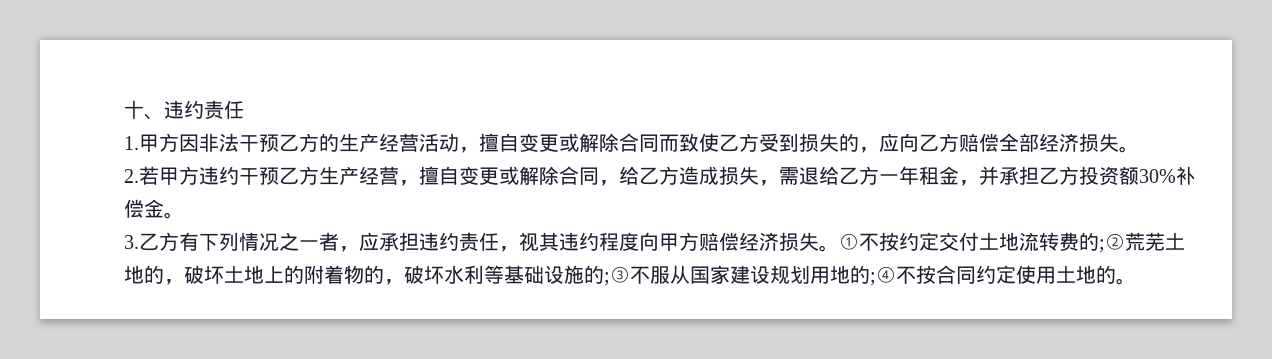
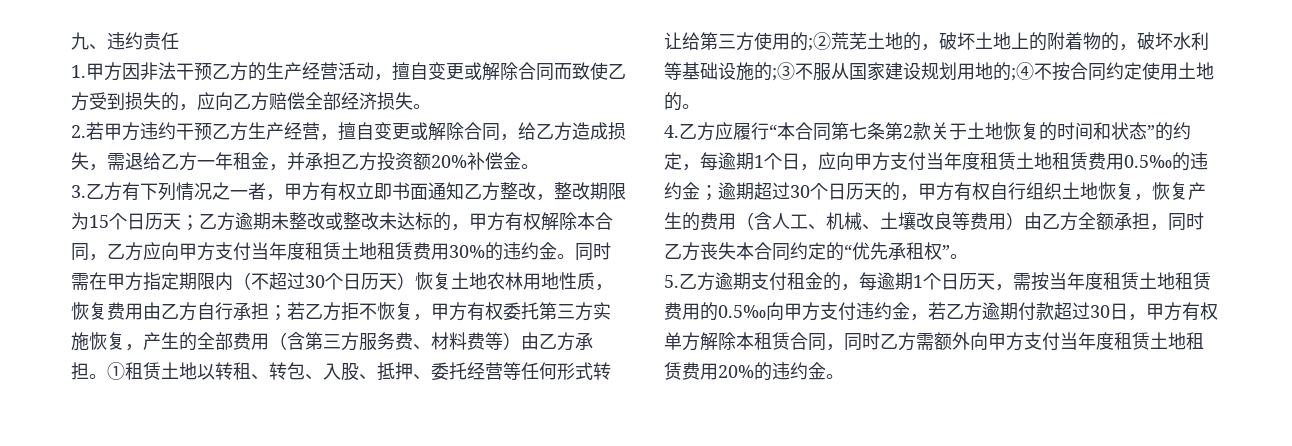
[124,100,144,119] 十 -> [71,32,89,50] 九
[1139,169,1176,183] 30% -> [431,155,467,168] 20%
[359,232,1079,252] 应承担违约责任，视其违约程度向甲方赔偿经济损失。①不按约定交付土地流转费 -> [284,182,626,201] [71,212,613,231] [71,242,611,261] [71,272,613,291] [71,302,611,321] [71,332,593,351] [71,362,611,381] [664,32,790,51] 甲方有权立即书面通知乙方整改，整改期限为15个日历天；乙方逾期未整改或整改未达标的，甲方有权解除本合同，乙方应向甲方支付当年度租赁土地租赁费用30%的违约金。同时需在甲方指定期限内（不超过30个日历天）恢复土地农林用地性质，恢复费用由乙方自行承担；若乙方拒不恢复，甲方有权委托第三方实施恢复，产生的全部费用（含第三方服务费、材料费等）由乙方承担。①租赁土地以转租、转包、入股、抵押、委托经营等任何形式转让给第三方使用
(1136, 281) none -> [664,122,1191,141] [664,152,1208,171] [664,182,1206,201] [664,212,1204,231] [664,242,968,261] [664,272,1211,291] [664,302,1218,321] [664,332,1204,351] [664,362,844,381] // 4.乙方应履行“本合同第七条第2款关于土地恢复的时间和状态”的约定，每逾期1个日，应向甲方支付当年度租赁土地租赁费用0.5‰的违约金；逾期超过30个日历天的，甲方有权自行组织土地恢复，恢复产生的费用（含人工、机械、土壤改良等费用）由乙方全额承担，同时乙方丧失本合同约定的“优先承租权”。 // 5.乙方逾期支付租金的，每逾期1个日历天，需按当年度租赁土地租赁费用的0.5‰向甲方支付违约金，若乙方逾期付款超过30日，甲方有权单方解除本租赁合同，同时乙方需额外向甲方支付当年度租赁土地租赁费用20%的违约金。

